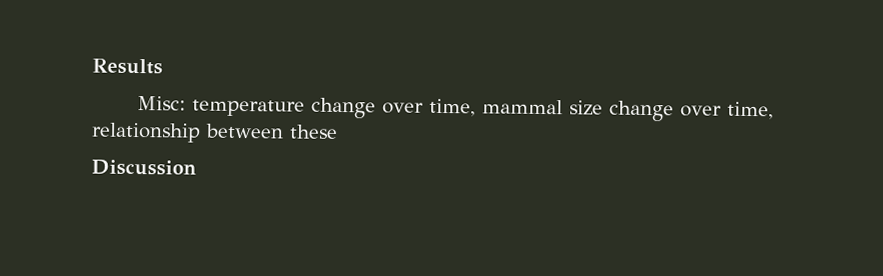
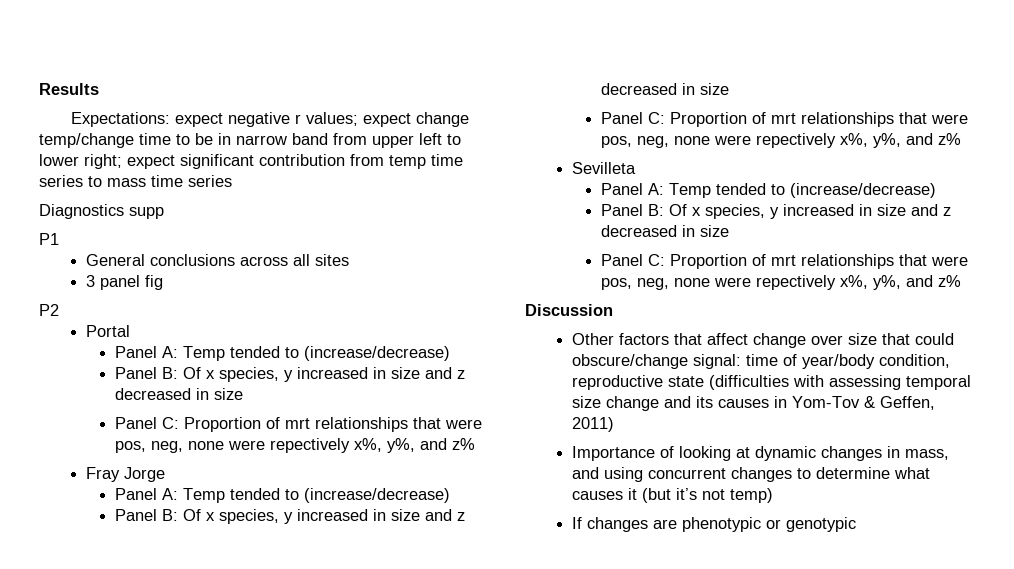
[136,96,774,122] [91,122,338,143] [91,159,197,176] Misc: temperature change over time, mammal size change over time, relationship between these // Discussion -> [70,112,469,127] [39,133,461,148] [39,154,463,169] [39,175,232,187] [39,204,164,219] [39,233,59,245] [86,254,350,266] [86,275,164,290] [39,304,59,316] [86,325,131,337] [115,346,451,361] [115,367,466,382] [115,388,244,400] [115,417,483,432] [115,438,476,453] [86,467,166,482] [115,488,451,503] [115,509,466,524] [601,83,730,95] [601,112,969,127] [601,133,962,148] [572,162,637,174] [601,183,937,198] [601,204,952,219] [601,225,730,237] [601,254,969,269] [601,275,962,290] [525,304,613,316] [572,333,955,348] [572,354,951,369] [572,375,972,390] [572,396,936,411] [572,417,615,432] [572,446,950,461] [572,467,931,482] [572,488,774,503] [572,517,857,532] Expectations: expect negative r values; expect change temp/change time to be in narrow band from upper left to lower right; expect significant contribution from temp time series to mass time series // Diagnostics supp // P1 // General conclusions across all sites // 3 panel fig // P2 // Portal // Panel A: Temp tended to (increase/decrease) // Panel B: Of x species, y increased in size and z decreased in size // Panel C: Proportion of mrt relationships that were pos, neg, none were repectively x%, y%, and z% // Fray Jorge // Panel A: Temp tended to (increase/decrease) // Panel B: Of x species, y increased in size and z decreased in size // Panel C: Proportion of mrt relationships that were pos, neg, none were repectively x%, y%, and z% // Sevilleta // Panel A: Temp tended to (increase/decrease) // Panel B: Of x species, y increased in size and z decreased in size // Panel C: Proportion of mrt relationships that were pos, neg, none were repectively x%, y%, and z% // Discussion // Other factors that affect change over size that could obscure/change signal: time of year/body condition, reproductive state (difficulties with assessing temporal size change and its causes in Yom-Tov & Geffen, 2011) // Importance of looking at dynamic changes in mass, and using concurrent changes to determine what causes it (but it’s not temp) // If changes are phenotypic or genotypic

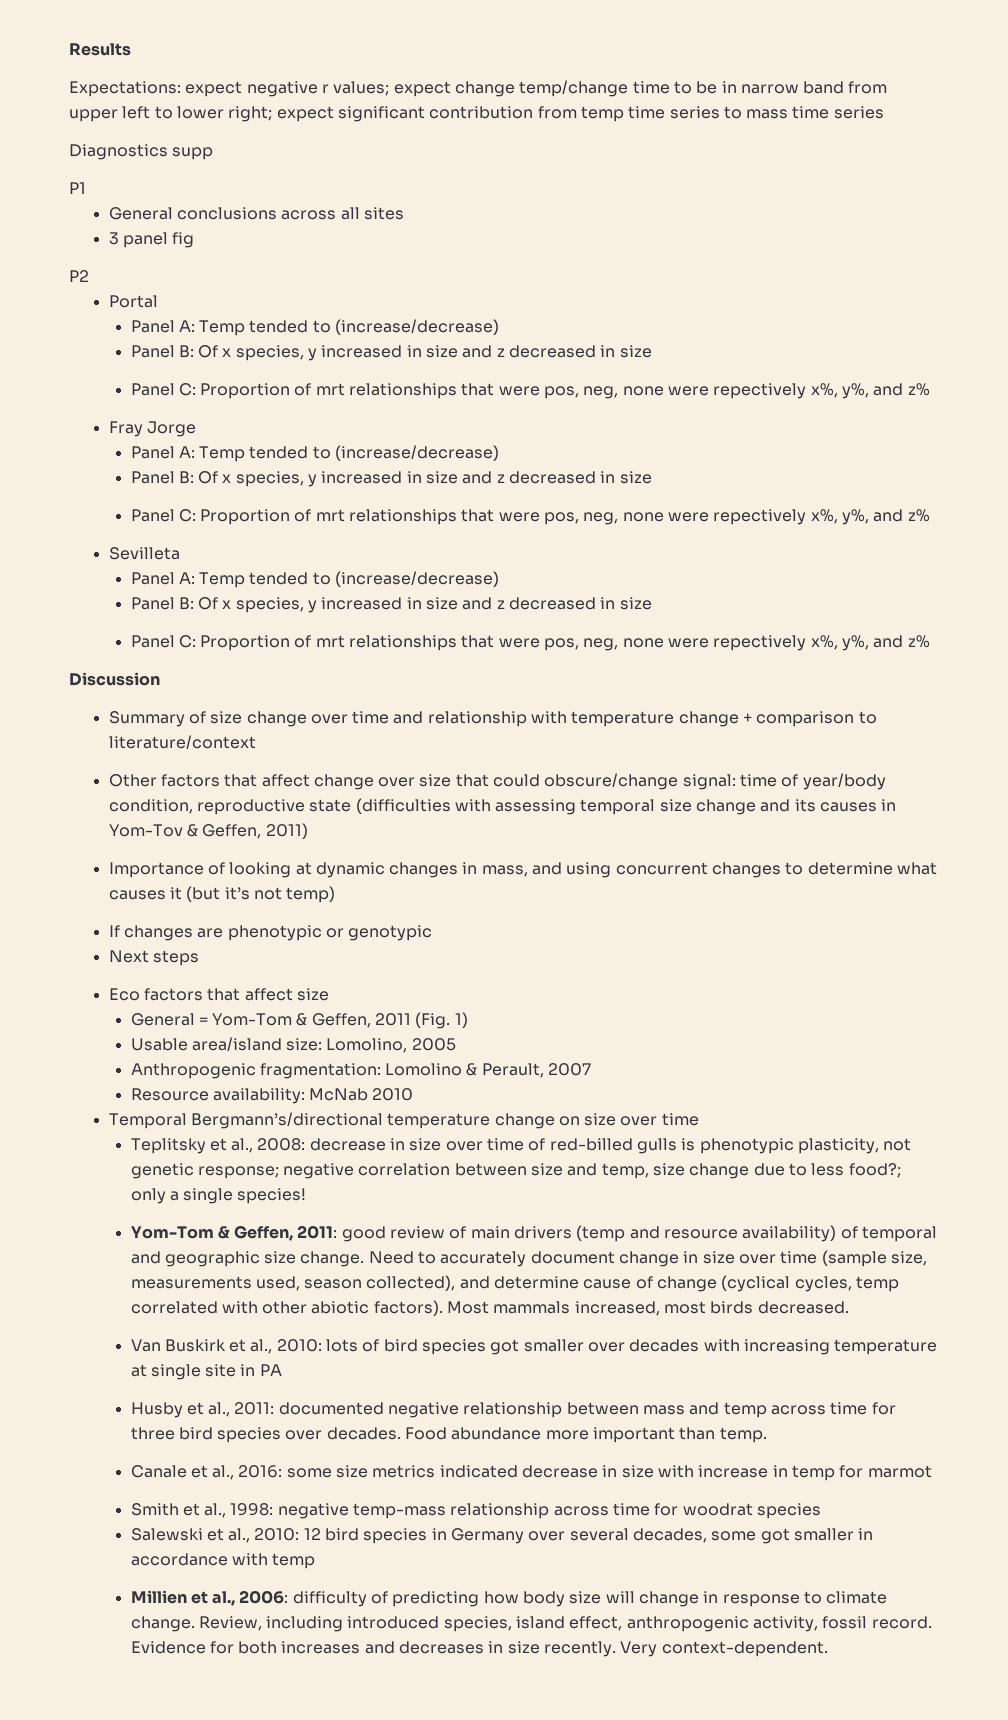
(613, 310) none -> [108,711,877,727] [108,735,256,749] // Summary of size change over time and relationship with temperature change + comparison to literature/context
(857, 524) none -> [108,950,199,966] [108,988,329,1001] [130,1012,468,1029] [130,1037,456,1053] [130,1063,592,1079] [130,1088,414,1104] [108,1112,699,1129] [130,1138,912,1154] [130,1163,901,1179] [130,1188,307,1204] [130,1225,937,1242] [130,1250,927,1267] [130,1275,900,1292] [130,1300,849,1316] [130,1339,938,1355] [130,1364,282,1380] [130,1402,896,1418] [130,1427,767,1443] [130,1465,932,1481] [130,1503,822,1519] [130,1528,874,1544] [130,1553,316,1569] [130,1590,888,1607] [130,1616,932,1632] [130,1641,828,1657] // Next steps // Eco factors that affect size // General = Yom-Tom & Geffen, 2011 (Fig. 1) // Usable area/island size: Lomolino, 2005 // Anthropogenic fragmentation: Lomolino & Perault, 2007 // Resource availability: McNab 2010 // Temporal Bergmann’s/directional temperature change on size over time // Teplitsky et al., 2008: decrease in size over time of red-billed gulls is phenotypic plasticity, not genetic response; negative correlation between size and temp, size change due to less food?; only a single species! // Yom-Tom & Geffen, 2011: good review of main drivers (temp and resource availability) of temporal and geographic size change. Need to accurately document change in size over time (sample size, measurements used, season collected), and determine cause of change (cyclical cycles, temp correlated with other abiotic factors). Most mammals increased, most birds decreased. // Van Buskirk et al., 2010: lots of bird species got smaller over decades with increasing temperature at single site in PA // Husby et al., 2011: documented negative relationship between mass and temp across time for three bird species over decades. Food abundance more important than temp. // Canale et al., 2016: some size metrics indicated decrease in size with increase in temp for marmot // Smith et al., 1998: negative temp-mass relationship across time for woodrat species // Salewski et al., 2010: 12 bird species in Germany over several decades, some got smaller in accordance with temp // Millien et al., 2006: difficulty of predicting how body size will change in response to climate change. Review, including introduced species, island effect, anthropogenic activity, fossil record. Evidence for both increases and decreases in size recently. Very context-dependent.

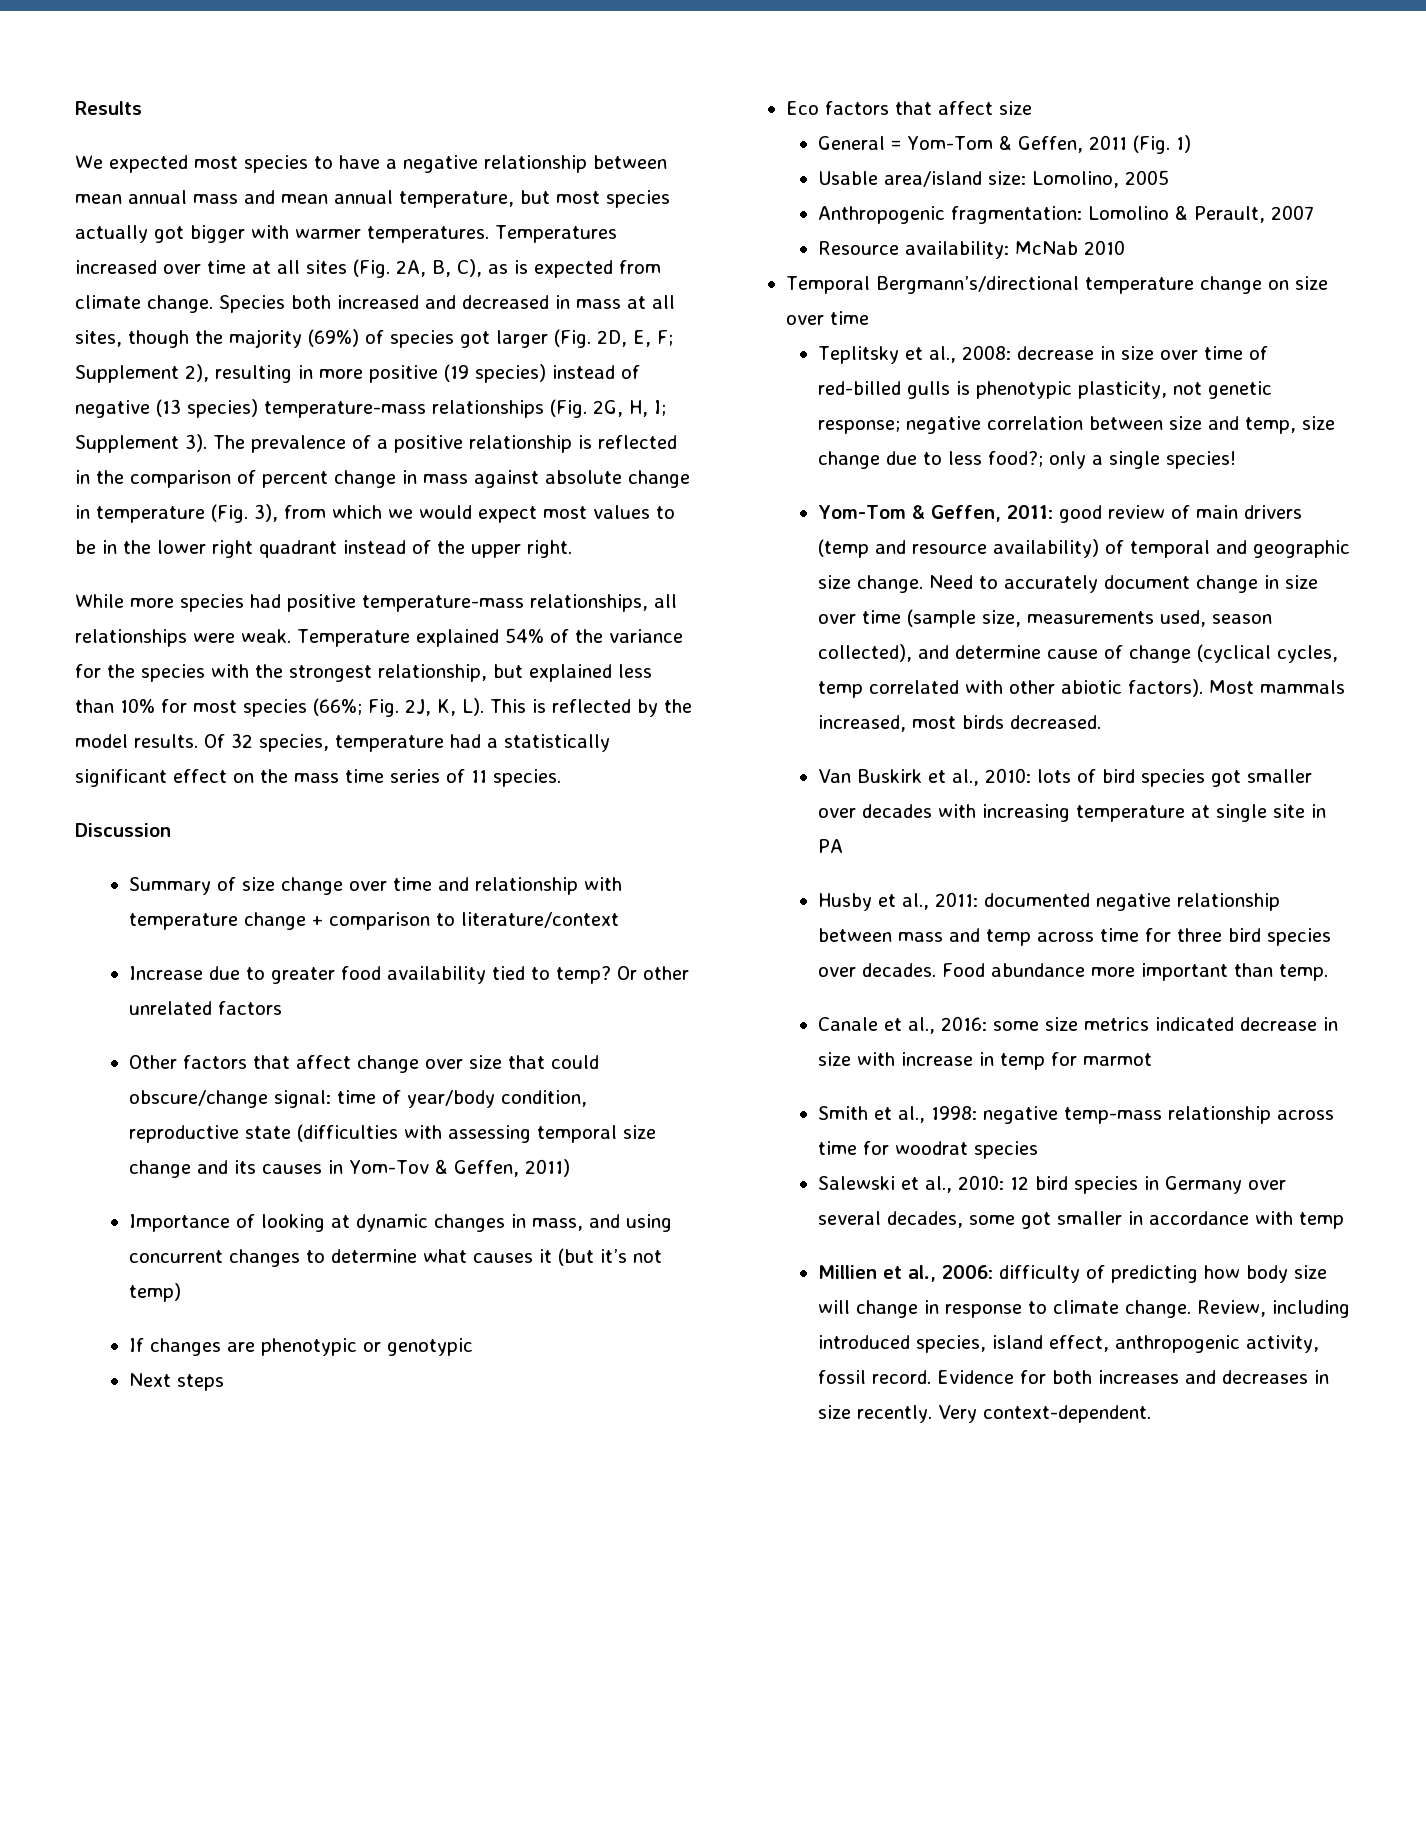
[69,80,888,97] [69,106,884,122] [69,144,214,160] [69,182,86,194] [108,207,404,220] [108,232,195,248] [69,270,89,282] [108,295,158,308] [130,319,500,336] [130,345,652,361] [130,383,930,399] [108,421,196,437] [130,445,500,462] [130,471,652,487] [130,509,930,525] [108,547,180,560] [130,571,500,588] [130,597,652,613] [130,635,930,651] Expectations: expect negative r values; expect change temp/change time to be in narrow band from upper left to lower right; expect significant contribution from temp time series to mass time series // Diagnostics supp // P1 // General conclusions across all sites // 3 panel fig // P2 // Portal // Panel A: Temp tended to (increase/decrease) // Panel B: Of x species, y increased in size and z decreased in size // Panel C: Proportion of mrt relationships that were pos, neg, none were repectively x%, y%, and z% // Fray Jorge // Panel A: Temp tended to (increase/decrease) // Panel B: Of x species, y increased in size and z decreased in size // Panel C: Proportion of mrt relationships that were pos, neg, none were repectively x%, y%, and z% // Sevilleta // Panel A: Temp tended to (increase/decrease) // Panel B: Of x species, y increased in size and z decreased in size // Panel C: Proportion of mrt relationships that were pos, neg, none were repectively x%, y%, and z% -> [75,155,667,173] [75,190,670,208] [75,225,617,243] [75,259,661,278] [75,295,675,313] [75,329,673,348] [75,364,640,383] [75,399,666,418] [75,434,677,453] [75,470,690,488] [75,504,675,523] [75,540,572,558] [75,594,677,612] [75,628,683,647] [75,664,652,682] [75,698,692,717] [75,733,610,752] [75,769,561,787] We expected most species to have a negative relationship between mean annual mass and mean annual temperature, but most species actually got bigger with warmer temperatures. Temperatures increased over time at all sites (Fig. 2A, B, C), as is expected from climate change. Species both increased and decreased in mass at all sites, though the majority (69%) of species got larger (Fig. 2D, E, F; Supplement 2), resulting in more positive (19 species) instead of negative (13 species) temperature-mass relationships (Fig. 2G, H, I; Supplement 3). The prevalence of a positive relationship is reflected in the comparison of percent change in mass against absolute change in temperature (Fig. 3), from which we would expect most values to be in the lower right quadrant instead of the upper right. // While more species had positive temperature-mass relationships, all relationships were weak. Temperature explained 54% of the variance for the species with the strongest relationship, but explained less than 10% for most species (66%; Fig. 2J, K, L). This is reflected by the model results. Of 32 species, temperature had a statistically significant effect on the mass time series of 11 species.
(256, 742) none -> [129,966,690,984] [129,1001,283,1015] // Increase due to greater food availability tied to temp? Or other unrelated factors

